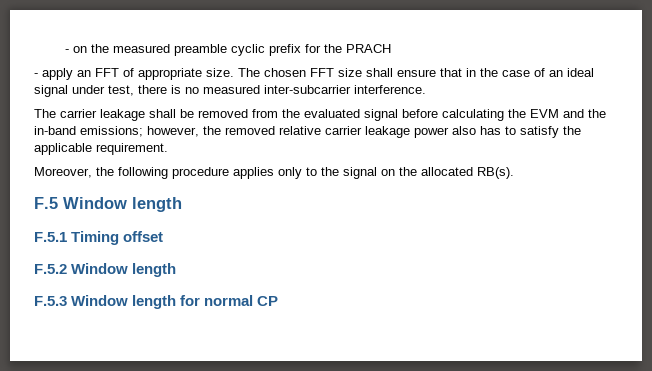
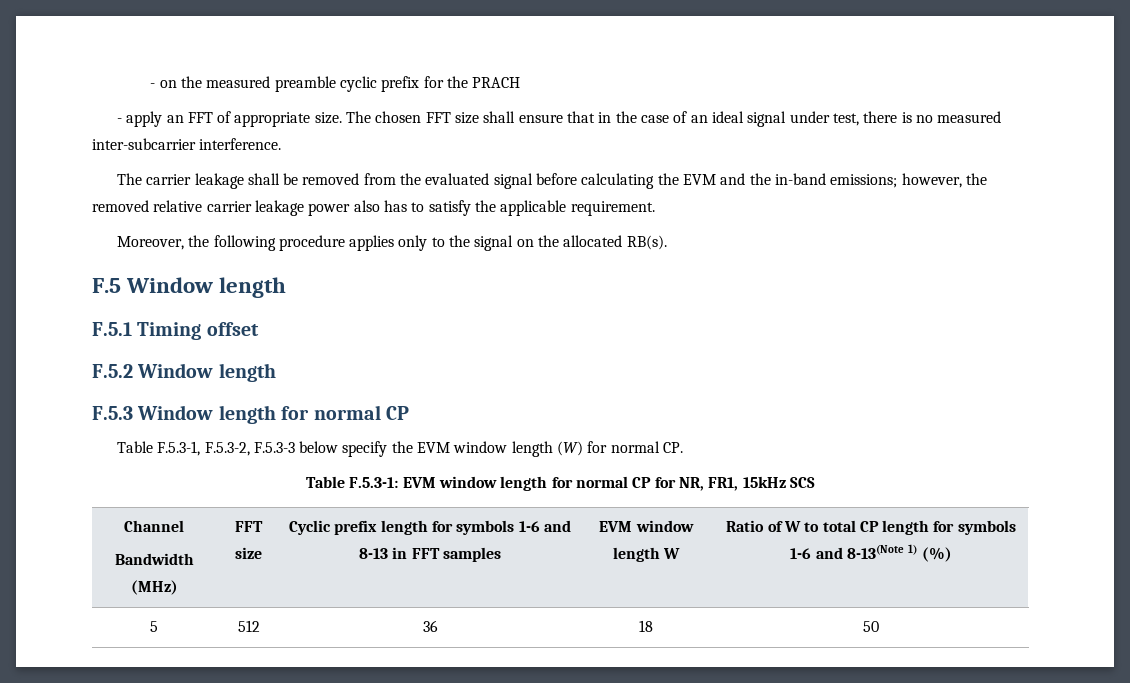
(279, 301) none -> [116,441,684,457] [306,476,815,491] [124,520,184,532] [114,553,194,565] [130,580,178,595] [235,521,263,532] [235,547,262,559] [289,520,571,535] [359,547,501,562] [599,520,694,532] [612,547,681,562] [726,520,1016,535] [790,544,952,562] [150,621,158,632] [237,620,260,632] [422,620,438,632] [639,620,653,632] [863,621,879,632] // Table F.5.3-1, F.5.3-2, F.5.3-3 below specify the EVM window length (W) for normal CP. // Table F.5.3-1: EVM window length for normal CP for NR, FR1, 15kHz SCS // Channel // Bandwidth (MHz) | FFT size | Cyclic prefix length for symbols 1-6 and 8-13 in FFT samples | EVM window length W | Ratio of W to total CP length for symbols 1-6 and 8-13(Note 1) (%) // 5 | 512 | 36 | 18 | 50

